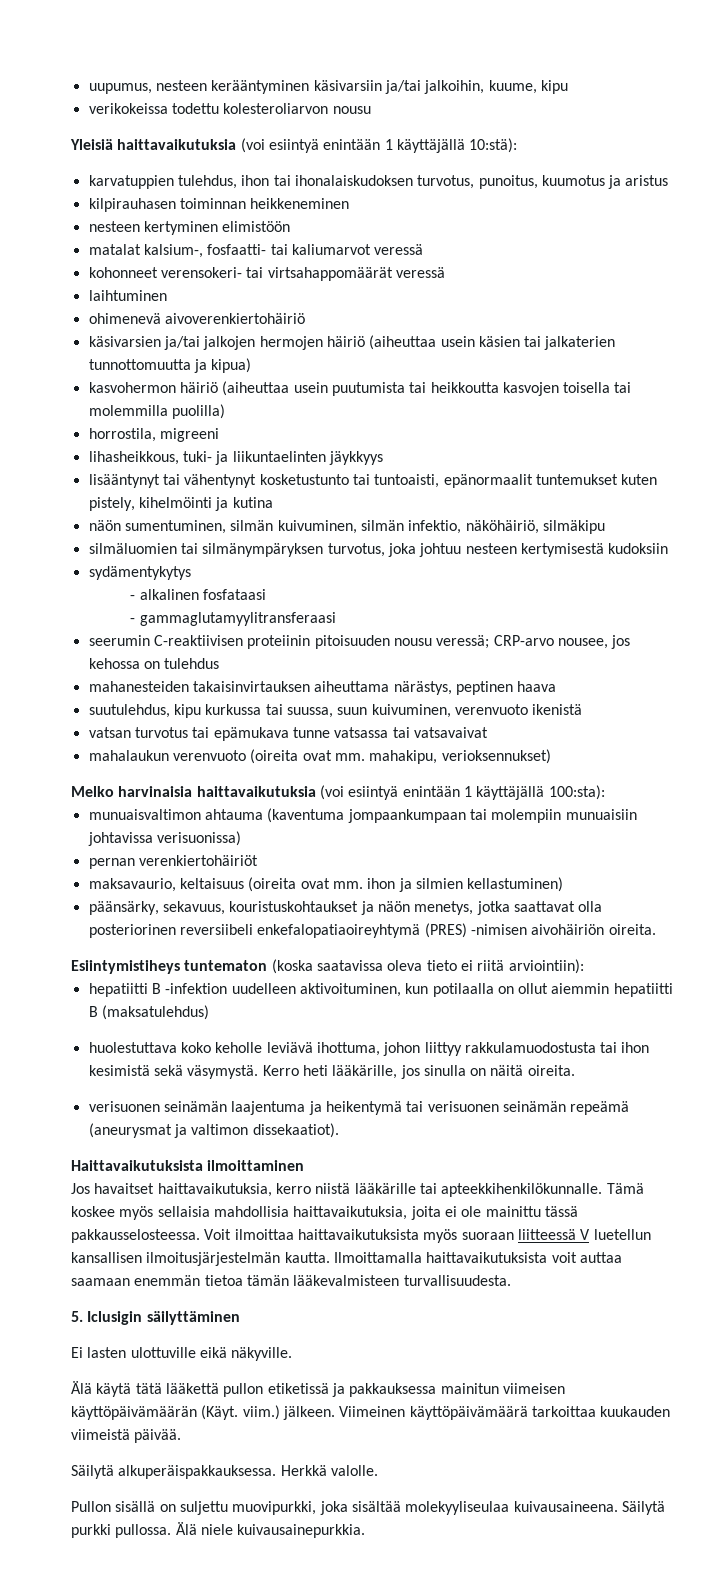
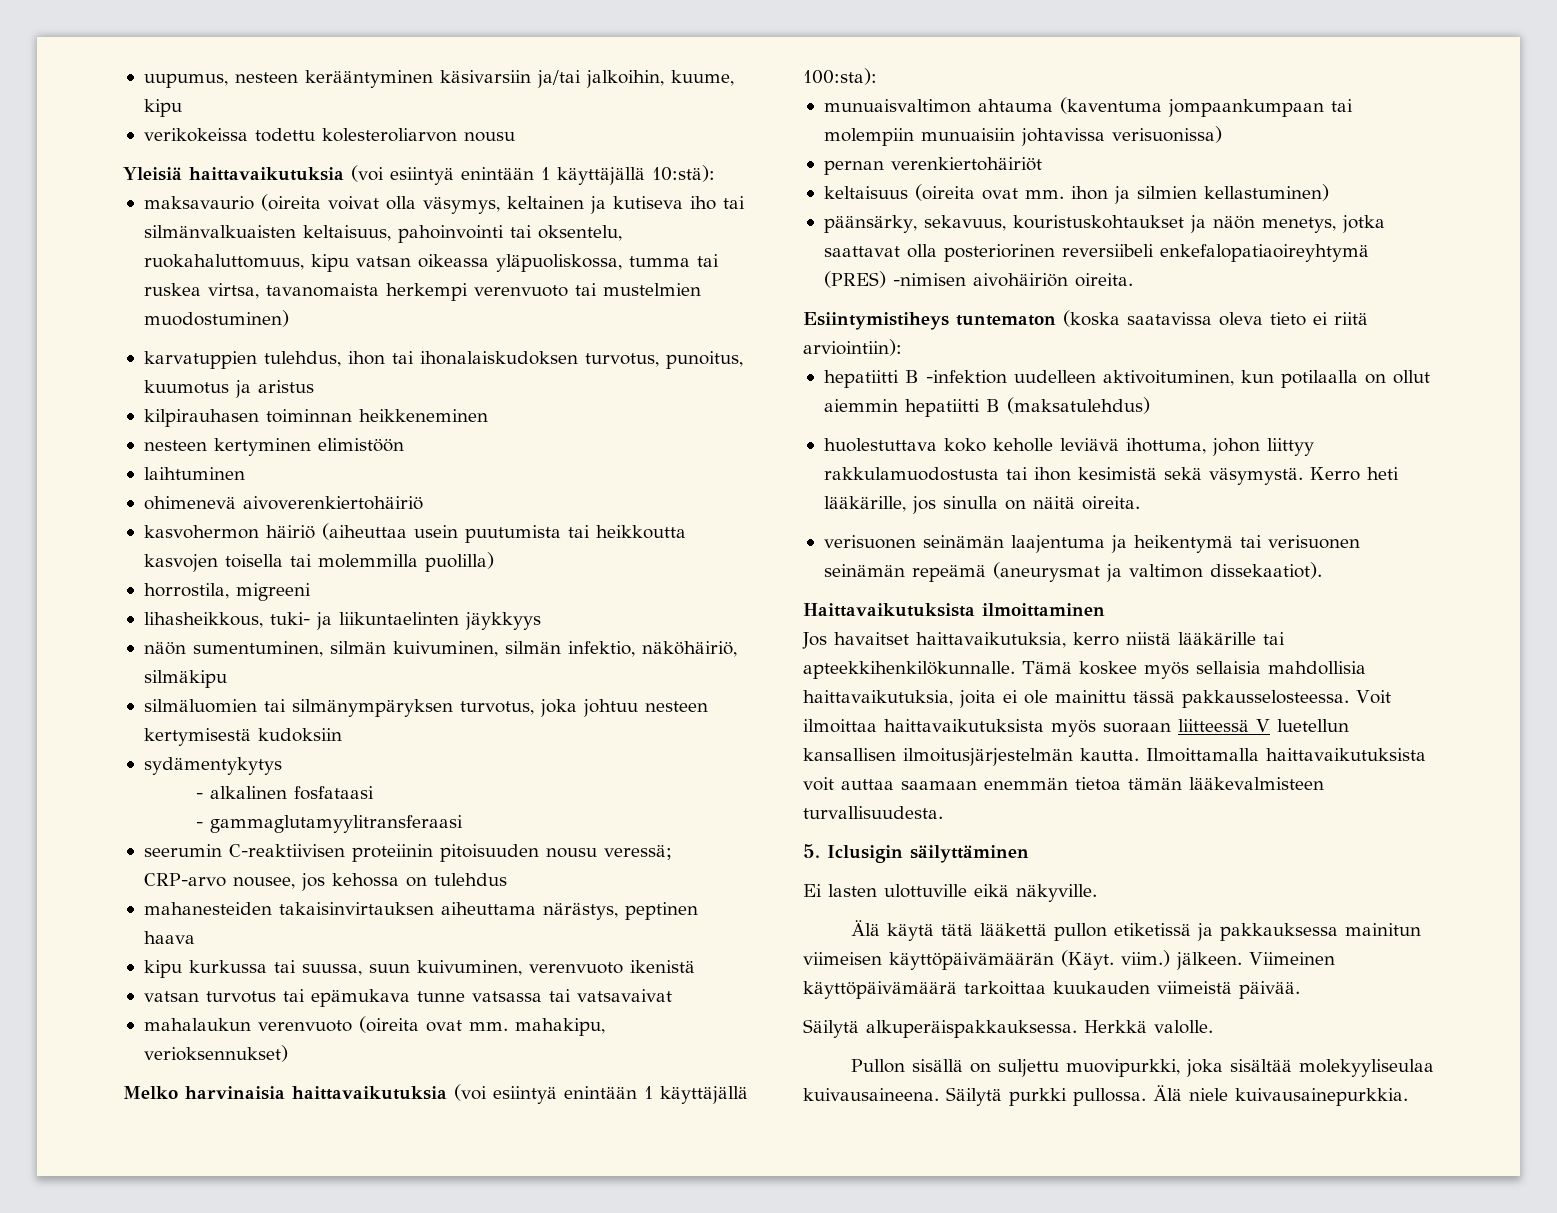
(518, 145) none -> [143,194,745,214] [143,225,622,243] [143,254,719,272] [143,283,701,301] [143,310,289,327] // maksavaurio (oireita voivat olla väsymys, keltainen ja kutiseva iho tai silmänvalkuaisten keltaisuus, pahoinvointi tai oksentelu, ruokahaluttomuus, kipu vatsan oikeassa yläpuoliskossa, tumma tai ruskea virtsa, tavanomaista herkempi verenvuoto tai mustelmien muodostuminen)
[88,244,424,258] [88,267,445,281] [88,290,167,301] [88,313,305,324] [88,335,616,350] [88,358,252,373] matalat kalsium-, fosfaatti- tai kaliumarvot veressä // kohonneet verensokeri- tai virtsahappomäärät veressä // laihtuminen // ohimenevä aivoverenkiertohäiriö // käsivarsien ja/tai jalkojen hermojen häiriö (aiheuttaa usein käsien tai jalkaterien tunnottomuutta ja kipua) -> [143,467,245,480] [143,496,423,510] laihtuminen // ohimenevä aivoverenkiertohäiriö
[88,474,658,488] [88,497,273,511] // lisääntynyt tai vähentynyt kosketustunto tai tuntoaisti, epänormaalit tuntemukset kuten pistely, kihelmöinti ja kutina -> (541, 621) none
[88,704,170,718] suutulehdus, -> (195, 937) none
[88,878,176,892] maksavaurio, -> (1042, 164) none

